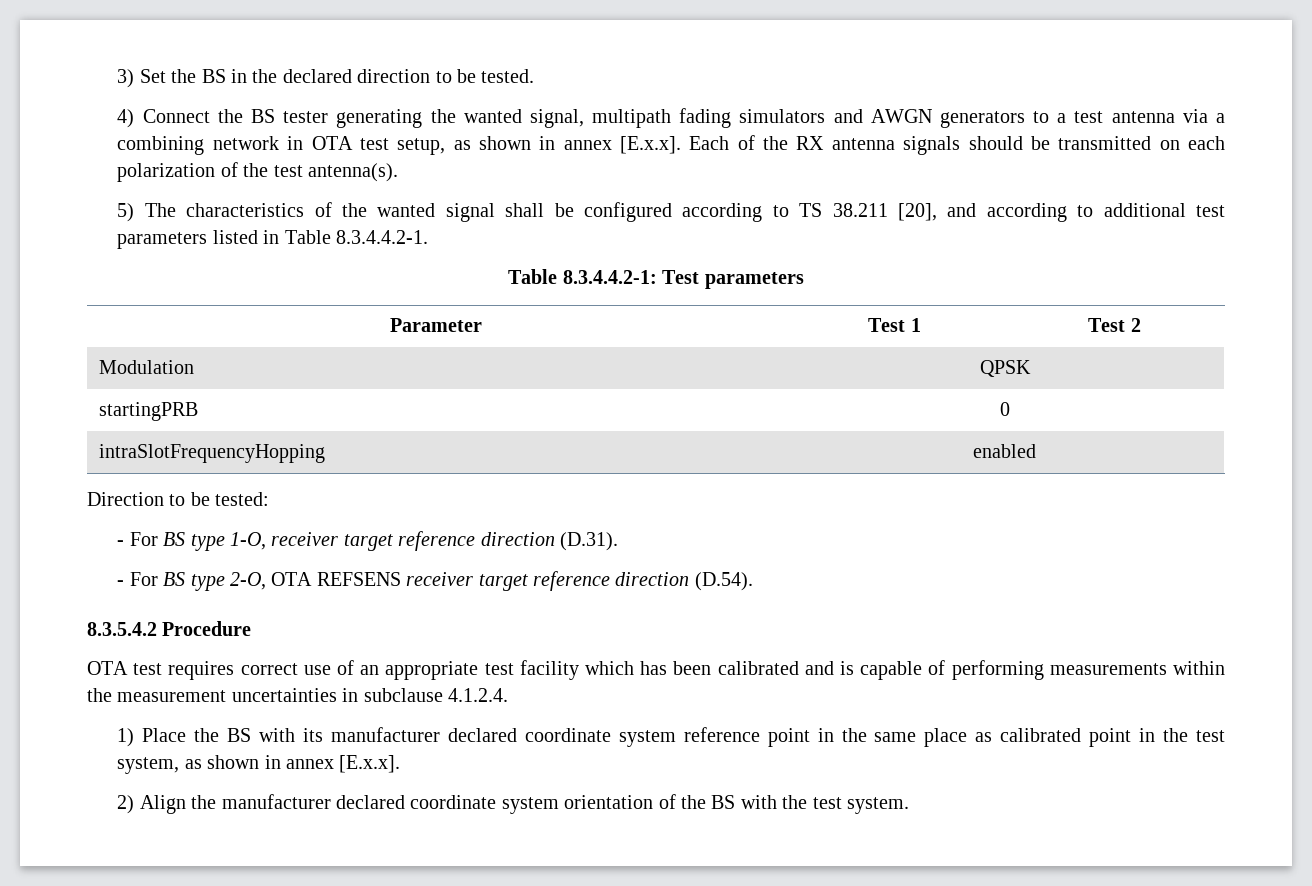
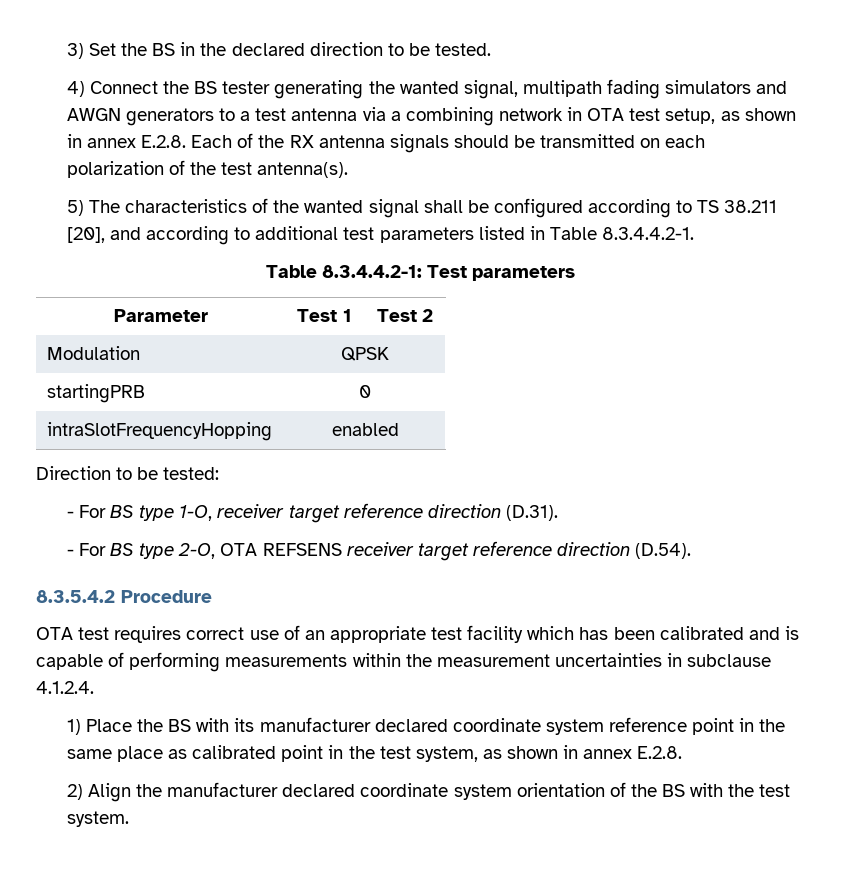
[620,136,682,154] [E.x.x]. -> [141,135,187,148] E.2.8.
[339,755,401,773] [E.x.x]. -> [637,746,683,759] E.2.8.

